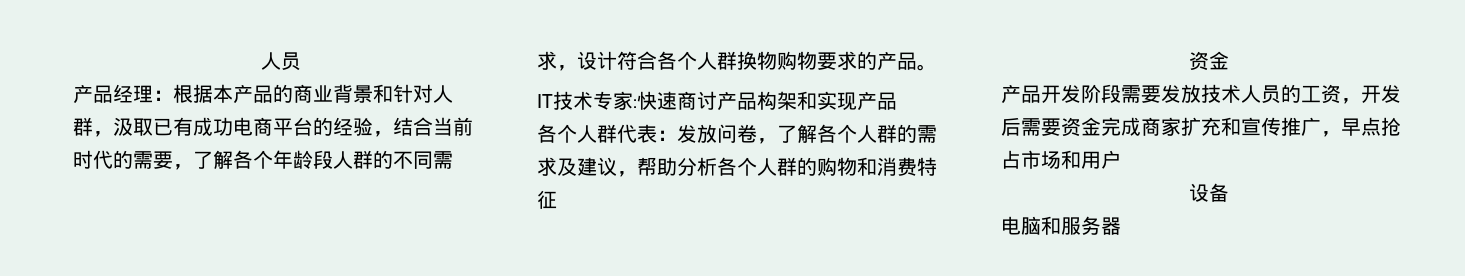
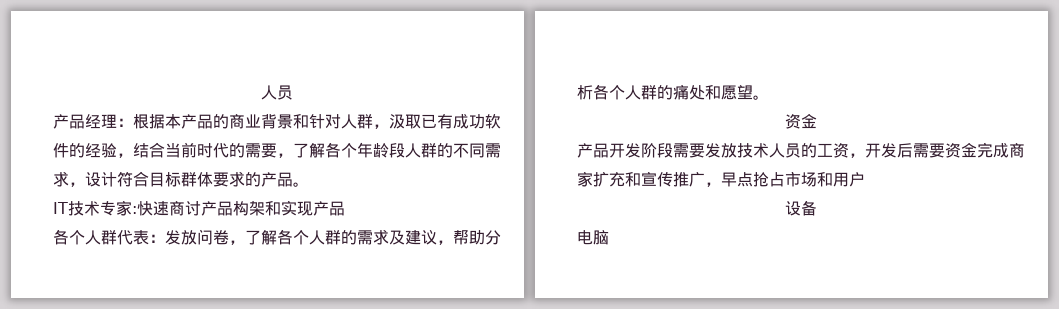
[233,117,313,136] 电商平台 -> [485,113,501,129] [53,143,69,158] 软件
[657,51,817,70] 各个人群换物购物 -> [149,172,213,187] 目标群体
[817,157,937,176] [537,190,557,209] 购物和消费特征 -> [673,84,769,100] 痛处和愿望。
[1041,216,1121,235] 和服务器 -> (609, 237) none

